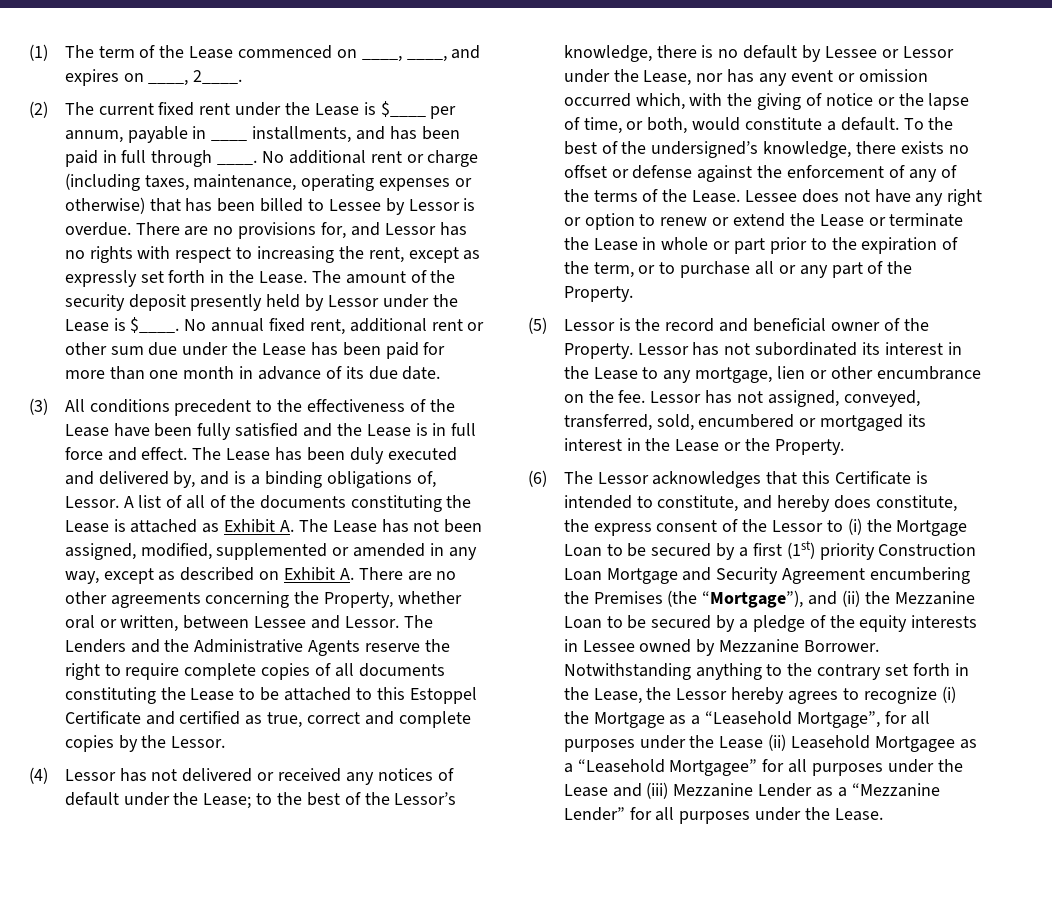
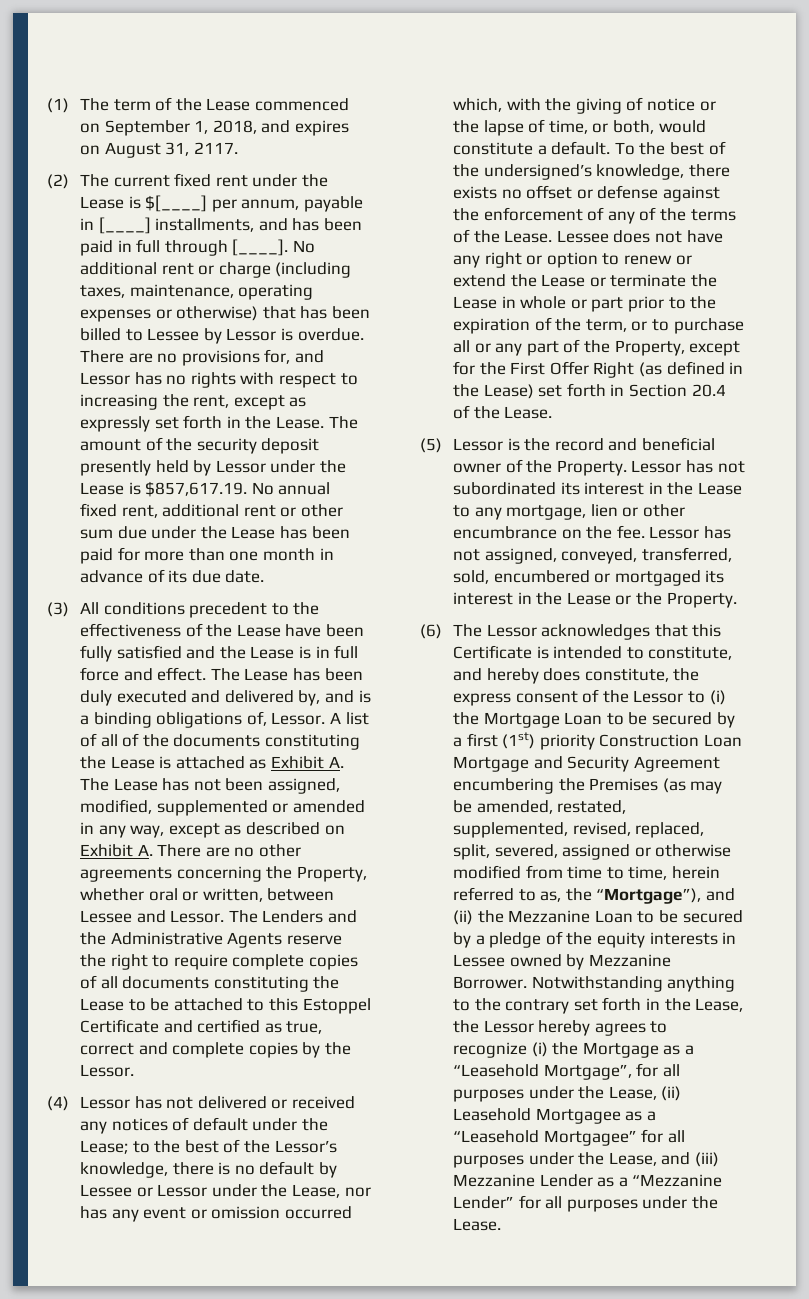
[361,45,481,62] [64,69,243,86] ____, ____, and expires on ____, 2____. -> [104,120,350,136] [80,142,238,158] September 1, 2018, and expires on August 31, 2117.
[380,101,426,117] $____ -> [145,195,208,212] $[____]
[211,139,248,141] ____ -> [98,217,151,234] [____]
[217,160,258,165] ____. -> [232,239,289,256] [____].
[130,317,180,333] $____. -> [145,481,248,497] $857,617.19.
[563,286,633,302] Property. -> [614,340,741,356] [453,361,744,378] [453,383,726,399] [453,405,553,419] Property, except for the First Offer Right (as defined in the Lease) set forth in Section 20.4 of the Lease.
[667,590,698,607] (the -> [662,778,723,794] [453,800,627,814] [453,822,705,838] [453,844,732,860] [453,865,721,880] [453,887,592,902] (as may be amended, restated, supplemented, revised, replaced, split, severed, assigned or otherwise modified from time to time, herein referred to as, the
[719,736,764,749] Lease -> [608,1086,657,1100] Lease,
[563,784,608,797] Lease -> [608,1152,657,1166] Lease,

